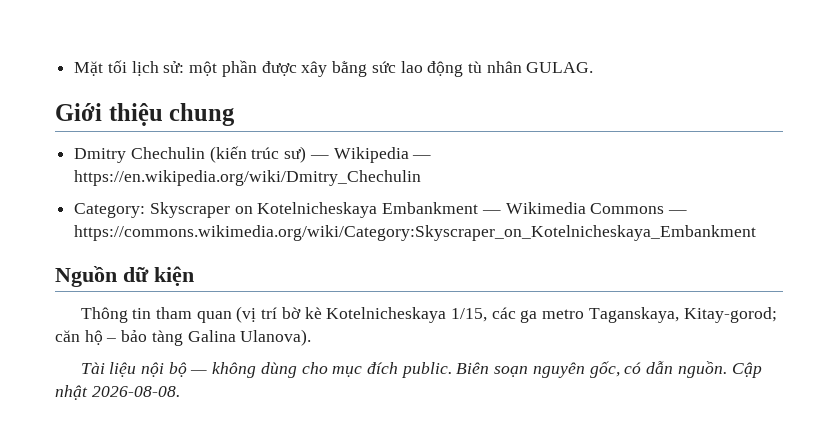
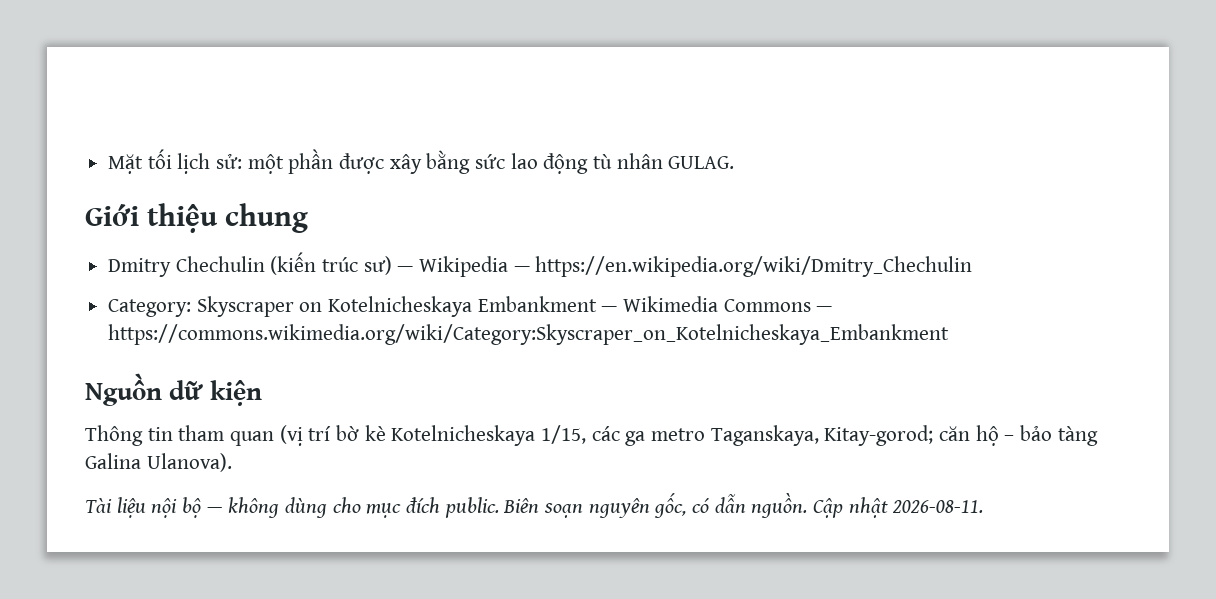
[91,386,180,397] 2026-08-08. -> [892,500,984,513] 2026-08-11.

